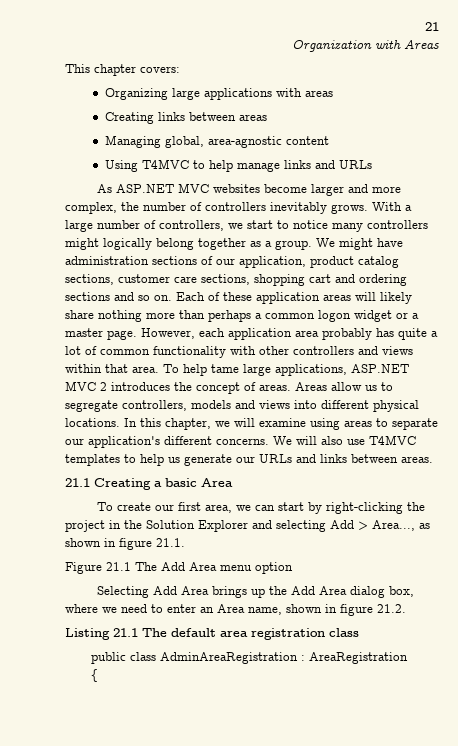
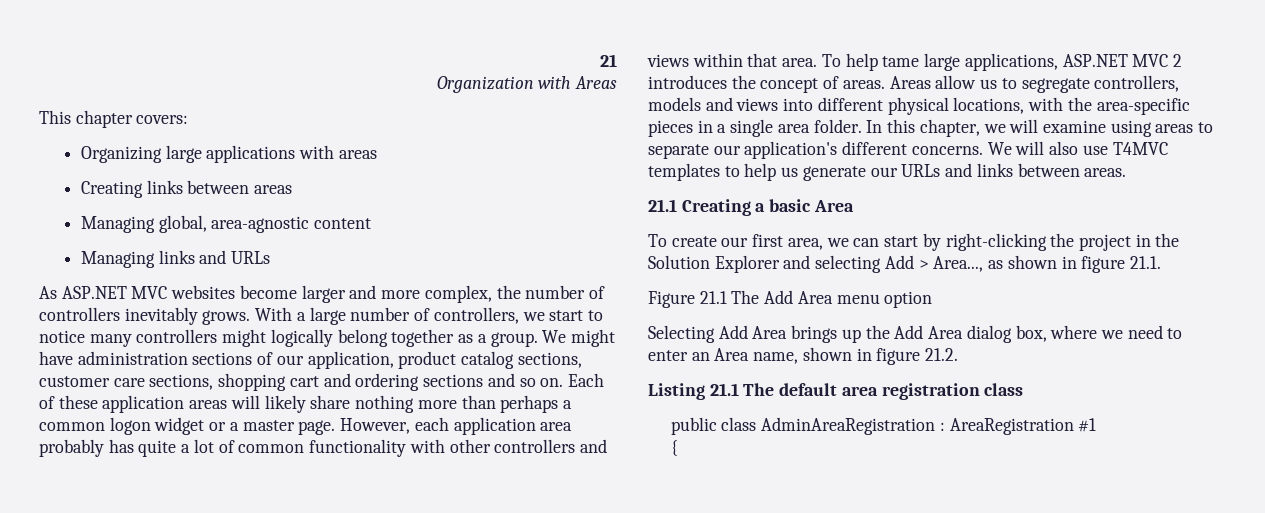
[104,159,280,172] Using T4MVC to help manage -> [80,251,155,268] Managing
[65,418,120,427] locations. -> [953,97,1190,115] [648,119,862,137] locations, with the area-specific pieces in a single area folder.
(408, 658) none -> [1078,418,1097,432] #1

